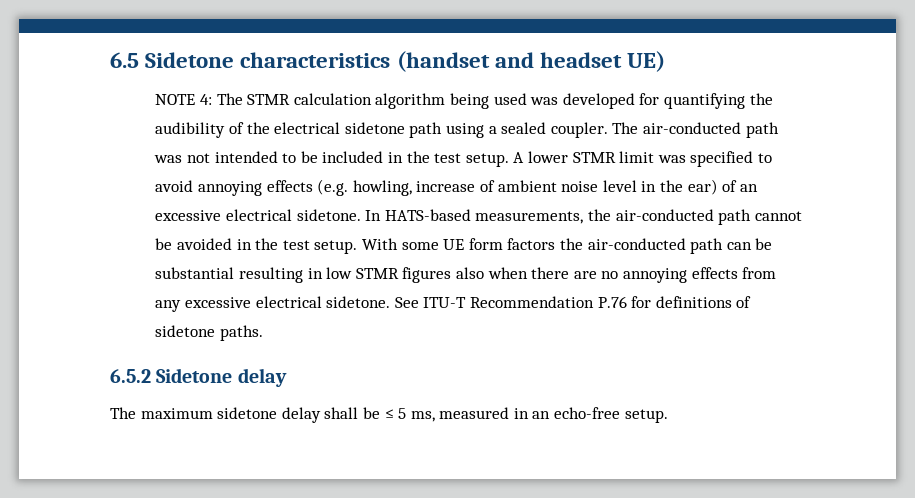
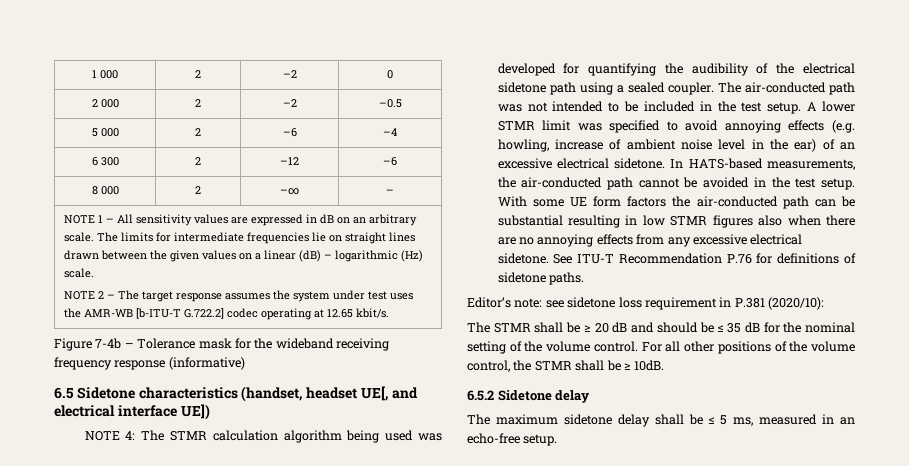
[110,51,666,72] 6.5 Sidetone characteristics (handset and headset UE) -> [92,70,118,79] [195,70,201,78] [282,70,297,78] [387,70,393,79] [91,99,119,108] [195,99,201,107] [282,99,297,107] [378,99,402,108] [91,128,119,137] [195,128,201,136] [282,128,297,137] [383,128,397,136] [91,157,119,166] [195,157,201,165] [280,157,299,165] [383,157,397,166] [91,186,119,195] [195,186,201,194] [280,188,299,195] [386,189,394,194] [63,214,417,226] [63,232,415,244] [63,250,423,262] [63,268,94,278] [63,290,413,302] [63,308,389,320] [54,338,389,351] [54,357,245,370] [54,386,418,402] [54,404,210,420] 1 000 | 2 | –2 | 0 // 2 000 | 2 | –2 | –0.5 // 5 000 | 2 | –6 | –4 // 6 300 | 2 | –12 | –6 // 8 000 | 2 | –∞ | – // NOTE 1 – All sensitivity values are expressed in dB on an arbitrary scale. The limits for intermediate frequencies lie on straight lines drawn between the given values on a linear (dB) – logarithmic (Hz) scale. // NOTE 2 – The target response assumes the system under test uses the AMR-WB [b-ITU-T G.722.2] codec operating at 12.65 kbit/s. // Figure 7-4b – Tolerance mask for the wideband receiving frequency response (informative) // 6.5 Sidetone characteristics (handset, headset UE[, and electrical interface UE])
(264, 333) none -> [467,297,824,310] [467,322,855,333] [467,341,855,354] [467,360,665,372] // Editor’s note: see sidetone loss requirement in P.381 (2020/10): // The STMR shall be ≥ 20 dB and should be ≤ 35 dB for the nominal setting of the volume control. For all other positions of the volume control, the STMR shall be ≥ 10dB.

